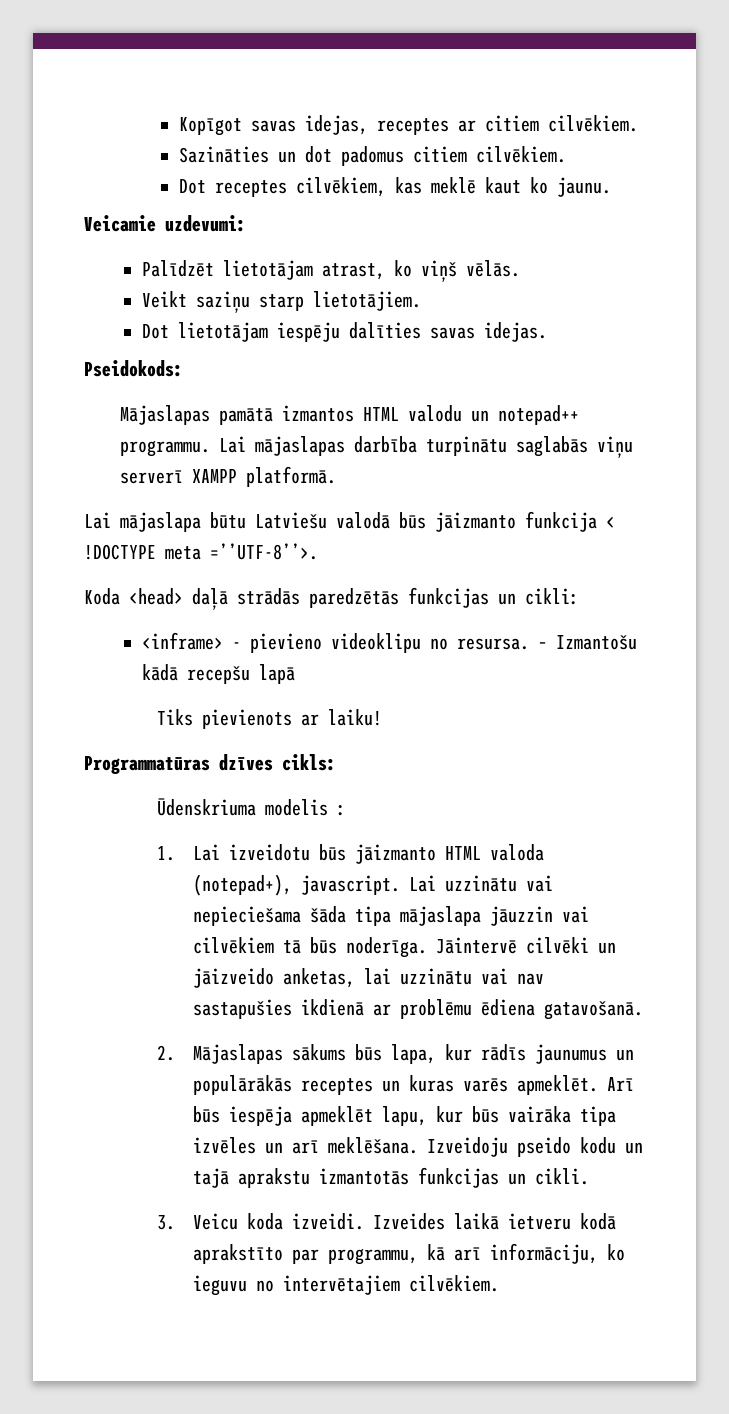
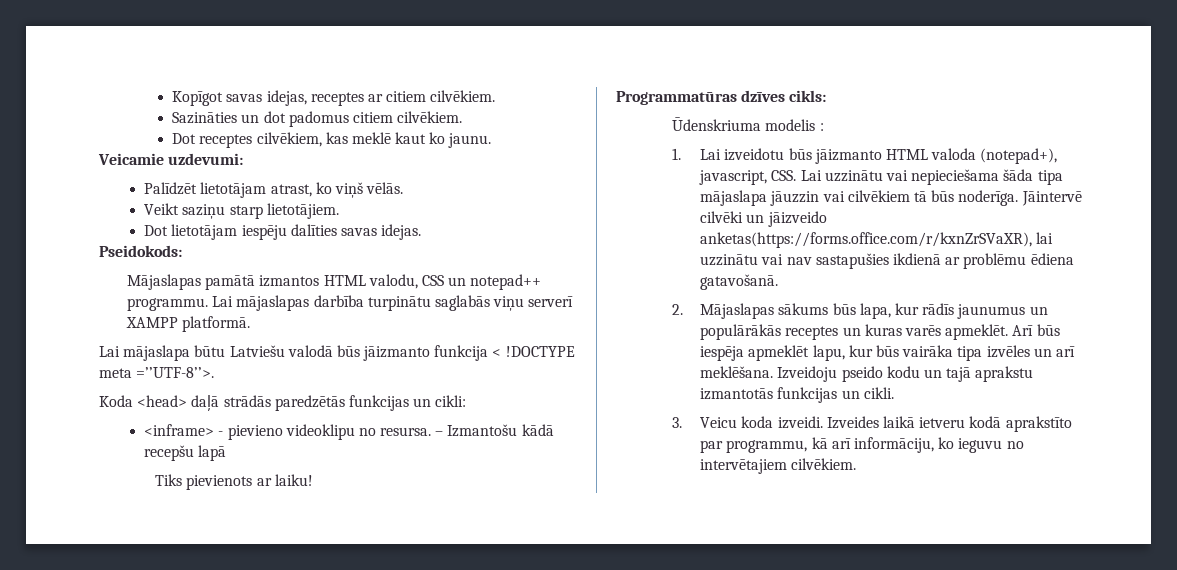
[408,405,463,422] valodu -> [368,274,444,289] valodu, CSS
[301,875,401,895] javascript. -> [699,170,797,185] javascript, CSS.
[283,968,356,988] anketas, -> [700,232,1033,248] anketas(https://forms.office.com/r/kxnZrSVaXR),

